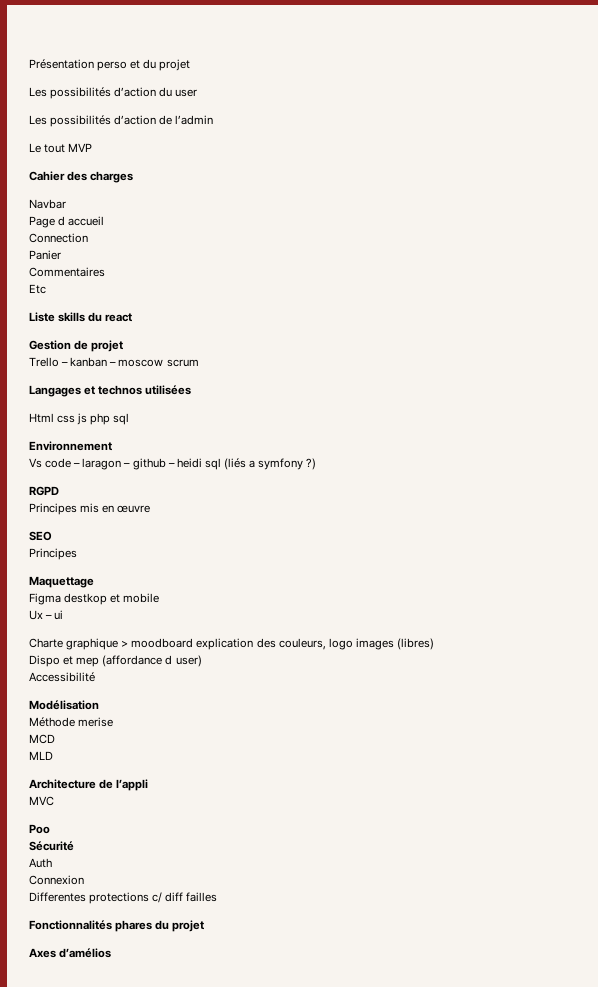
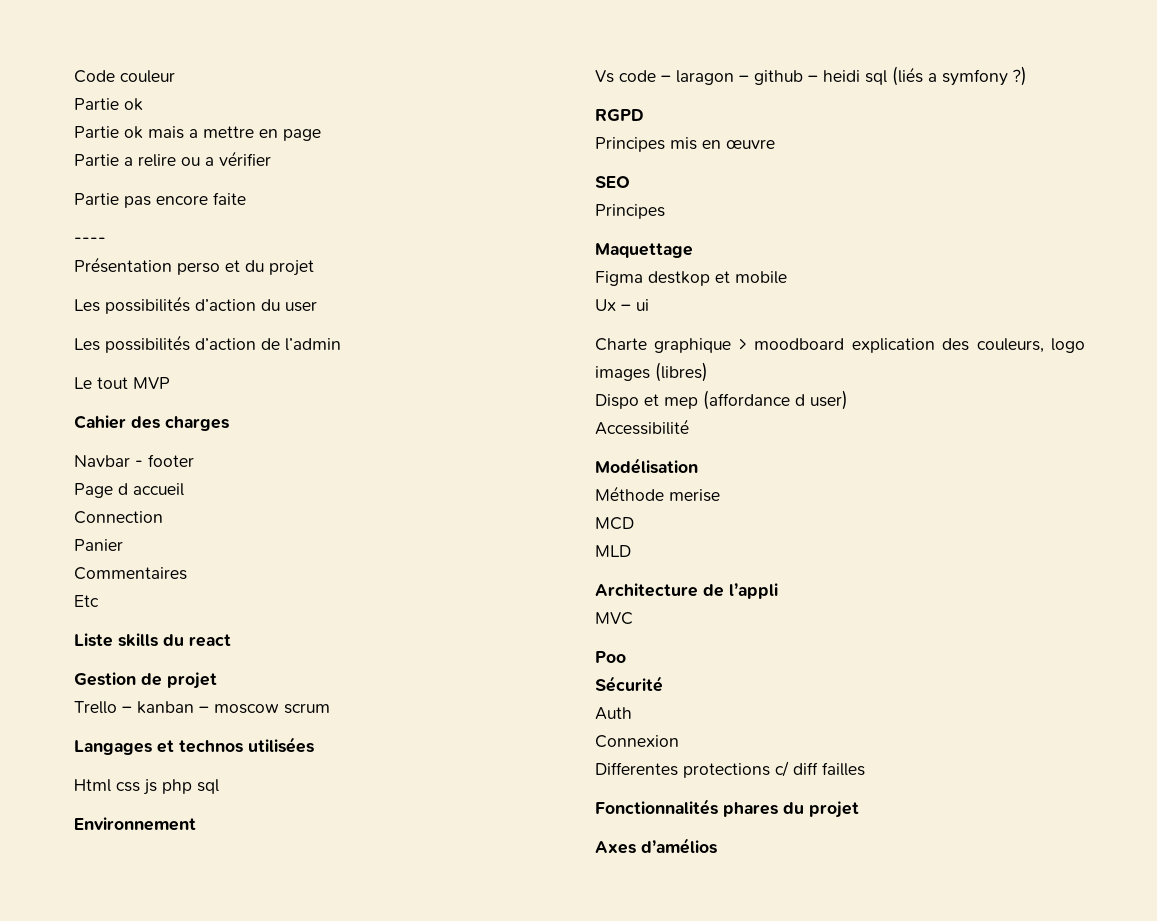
(29, 64) none -> [74,70,175,83] [74,98,143,111] [74,126,321,141] [74,151,271,167] [74,192,246,208] [74,237,106,244] Code couleur // Partie ok // Partie ok mais a mettre en page // Partie a relire ou a vérifier // Partie pas encore faite // ---- //
(66, 204) none -> [135,454,194,467] - footer

